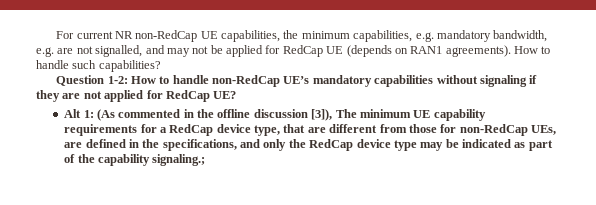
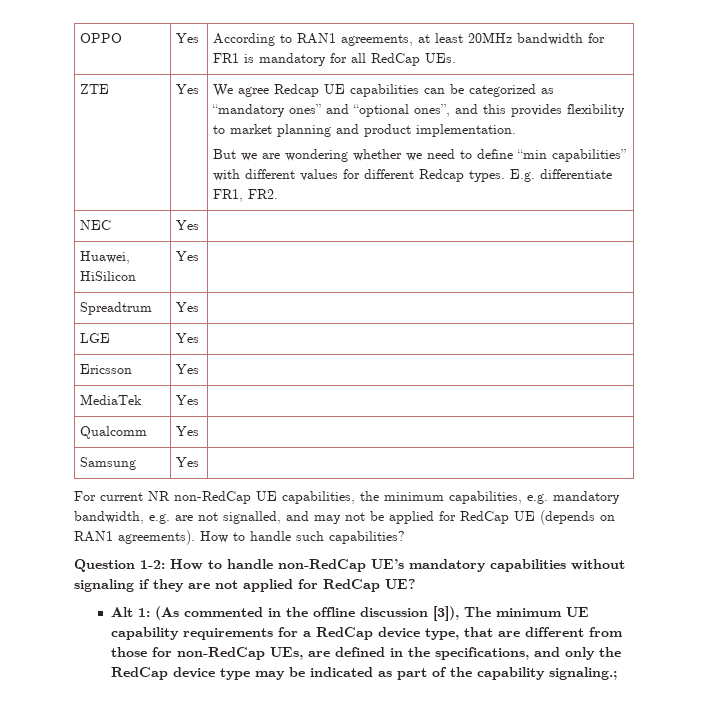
(56, 35) none -> [80,33,123,43] [176,33,200,43] [213,32,606,46] [213,53,457,66] [80,84,110,94] [176,84,200,94] [213,84,555,97] [212,104,626,117] [213,124,517,137] [213,149,627,162] [213,169,613,182] [213,189,279,202] [80,220,112,230] [176,220,200,230] [80,251,131,264] [80,271,137,281] [176,251,200,261] [80,302,153,315] [176,302,200,312] [80,333,111,343] [176,333,200,343] [80,364,133,374] [176,364,200,374] [80,394,143,405] [176,395,200,405] [80,426,148,439] [176,426,200,436] [80,457,137,470] [176,457,200,467] OPPO | Yes | According to RAN1 agreements, at least 20MHz bandwidth for FR1 is mandatory for all RedCap UEs. // ZTE | Yes | We agree Redcap UE capabilities can be categorized as “mandatory ones” and “optional ones”, and this provides flexibility to market planning and product implementation. // But we are wondering whether we need to define “min capabilities” with different values for different Redcap types. E.g. differentiate FR1, FR2. // NEC | Yes | // Huawei, HiSilicon | Yes | // Spreadtrum | Yes | // LGE | Yes | // Ericsson | Yes | // MediaTek | Yes | // Qualcomm | Yes | // Samsung | Yes | //

